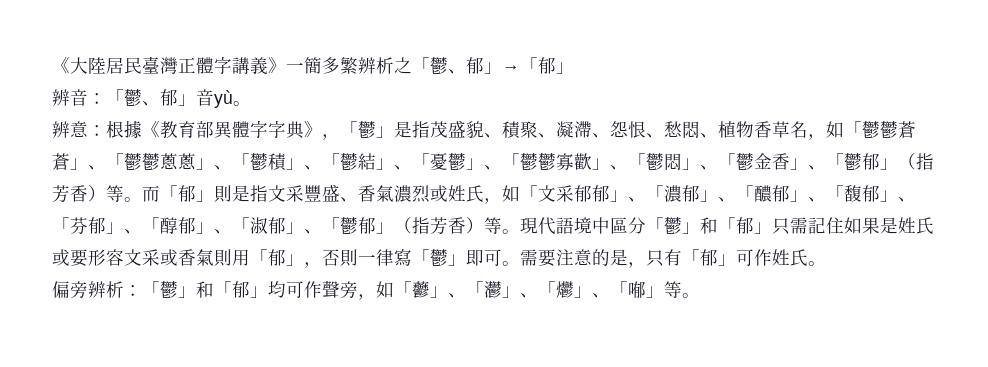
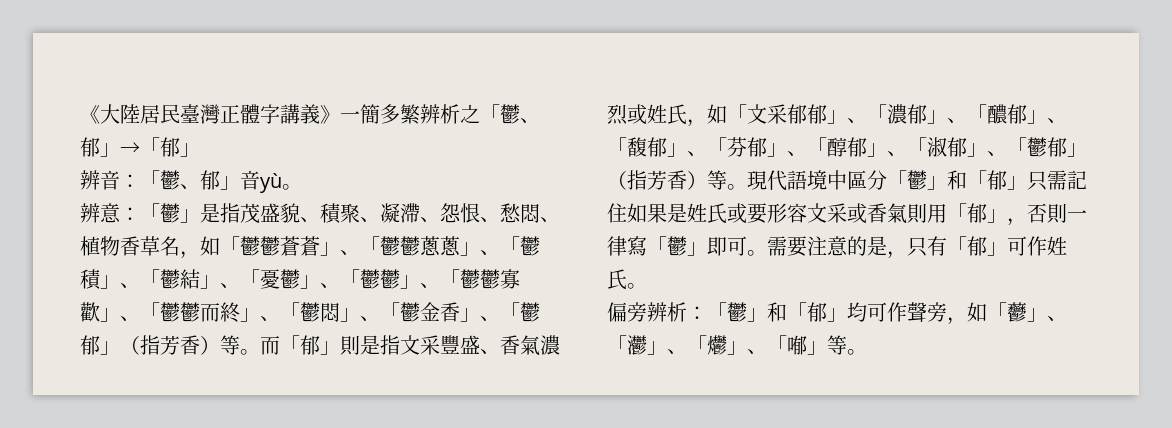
[106,120,340,140] 根據《教育部異體字字典》， -> (140, 214) none
(556, 161) none -> [400,269,500,289] 」、「鬱鬱
(664, 161) none -> [180,302,320,323] 鬱而終」、「鬱

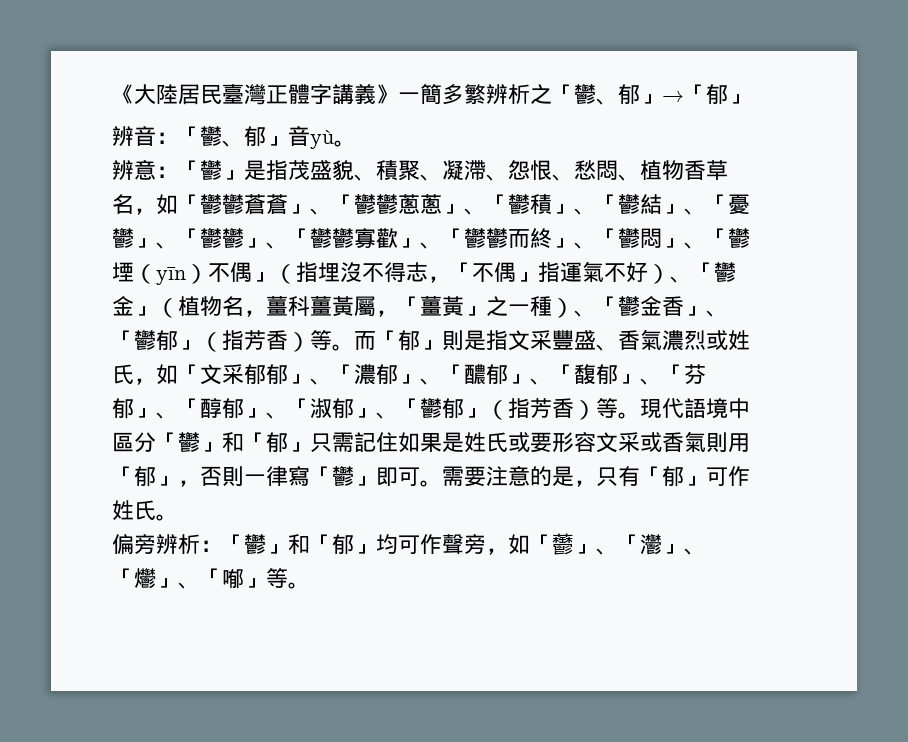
(420, 312) none -> [112,261,736,285] [112,296,640,318] 堙（yīn）不偶」（指埋沒不得志，「不偶」指運氣不好）、「鬱金」（植物名，薑科薑黃屬，「薑黃」之一種）、「鬱

